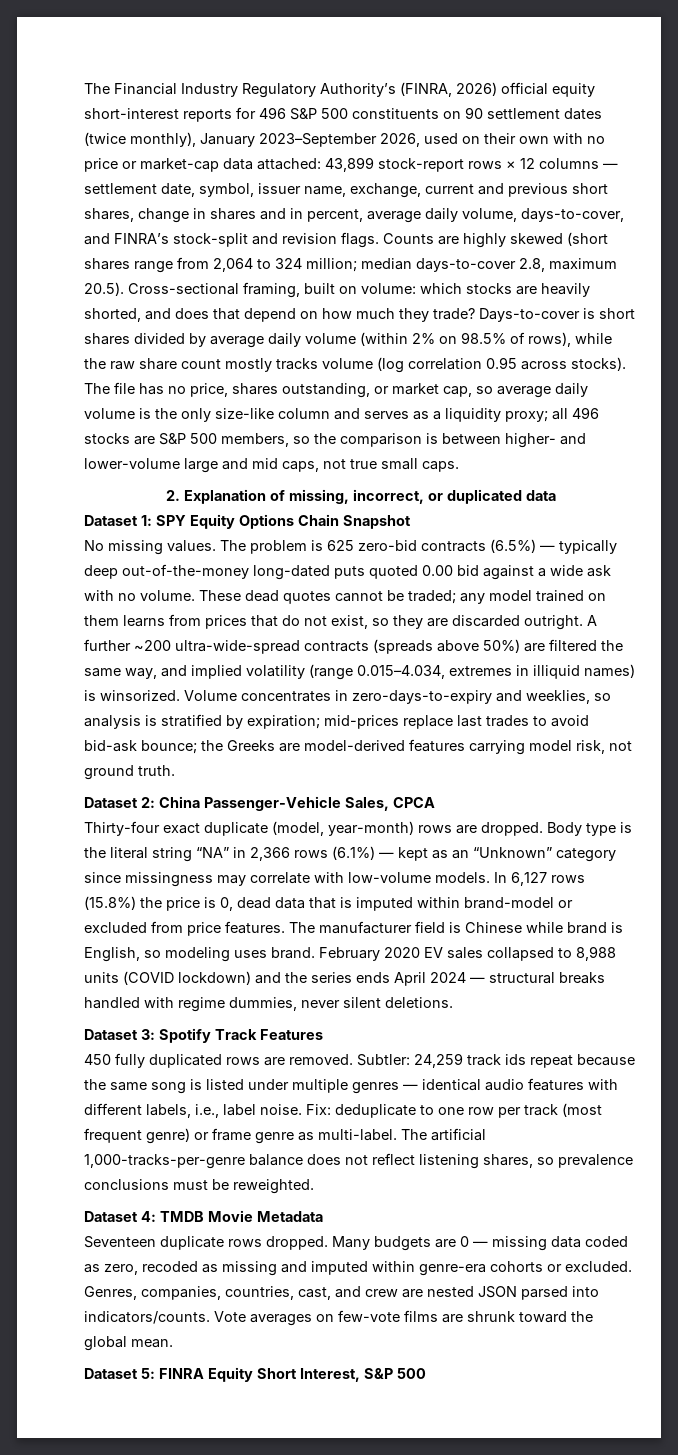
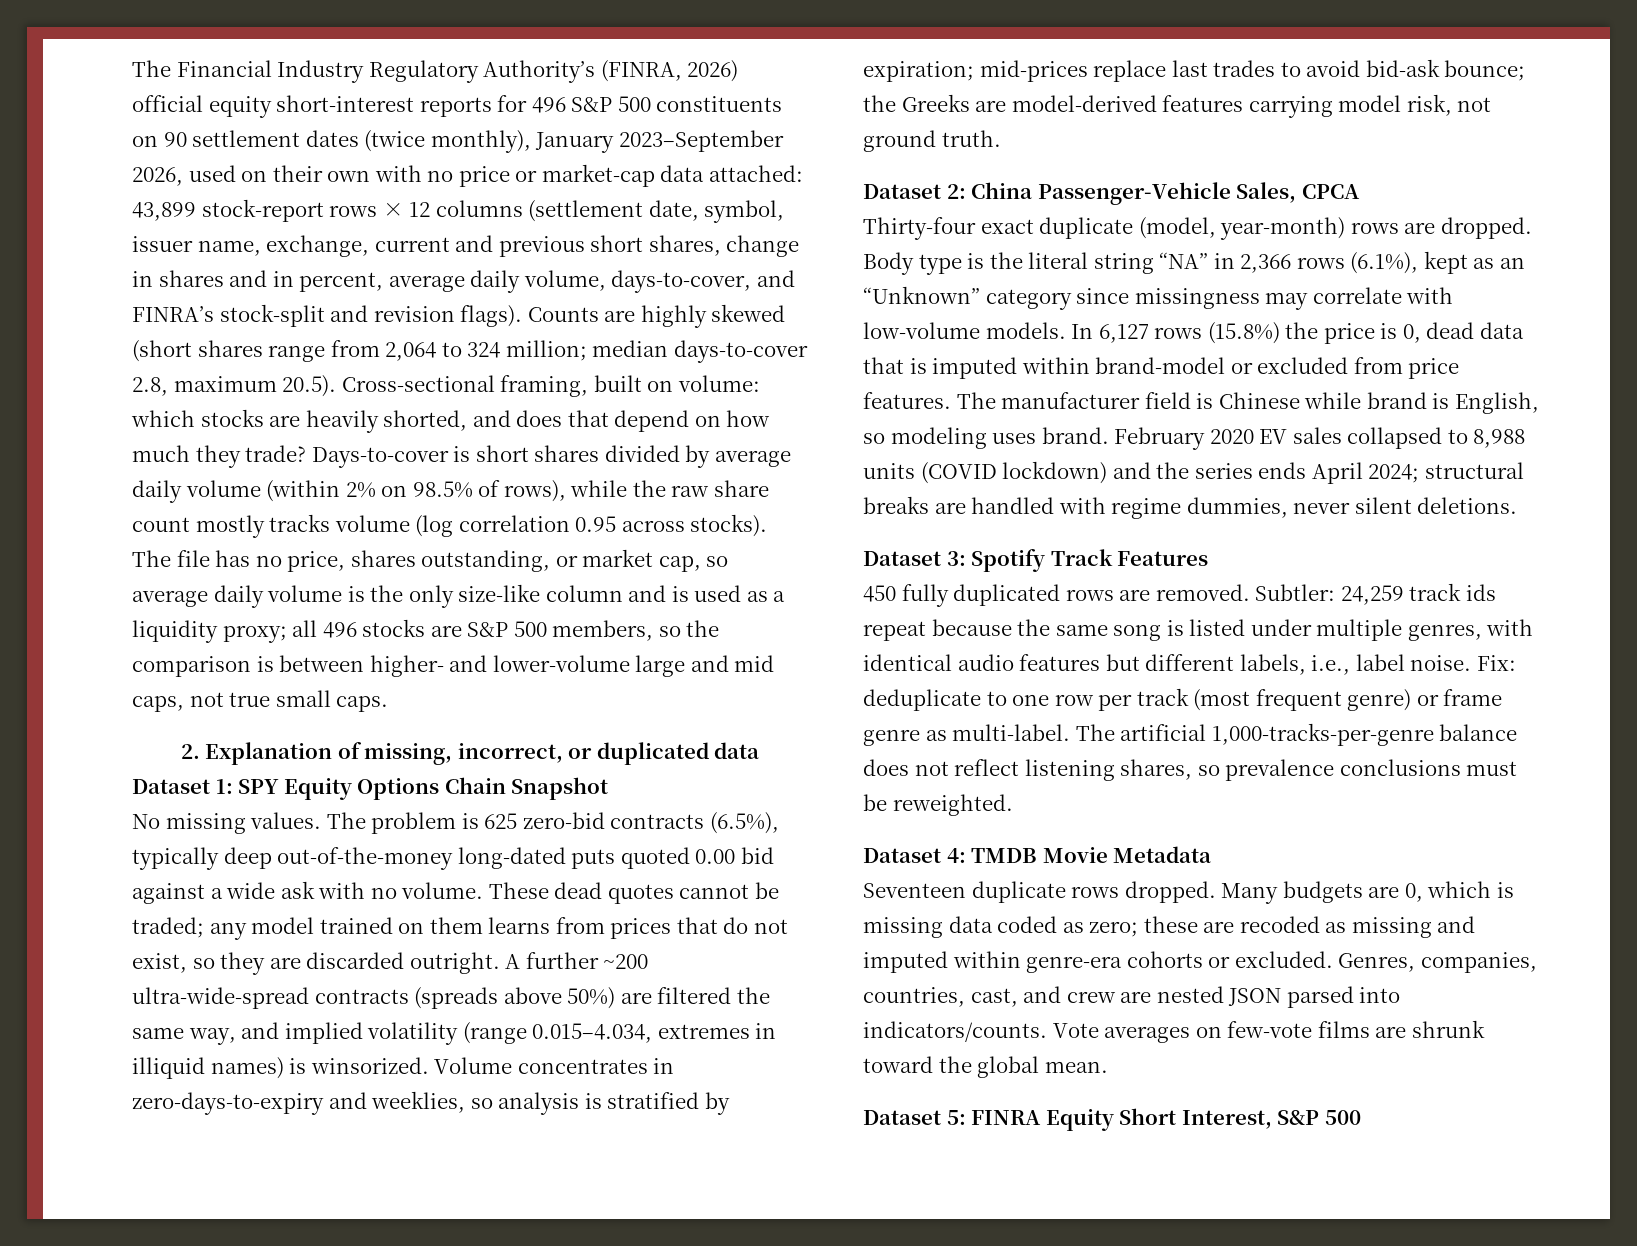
[603,163,618,169] [84,183,157,194] — settlement -> [528,200,644,222] (settlement
[341,232,379,248] flags. -> [460,305,523,327] flags).
[364,411,409,419] serves -> [671,585,742,602] is used
[490,539,555,553] (6.5%) — -> [709,812,779,834] (6.5%),
[332,846,394,860] (6.1%) — -> [1350,252,1419,274] (6.1%),
[430,972,485,983] 2024 — -> [1368,464,1420,483] 2024;
(605, 978) none -> [934,502,966,514] are
[352,1082,418,1094] genres — -> [1407,619,1534,641] genres, with
[588,1079,618,1090] with -> [1105,654,1140,671] but
[460,1236,488,1247] 0 — -> [1404,881,1514,902] 0, which is
[104,1264,138,1275] zero, -> [1089,916,1235,937] zero; these are

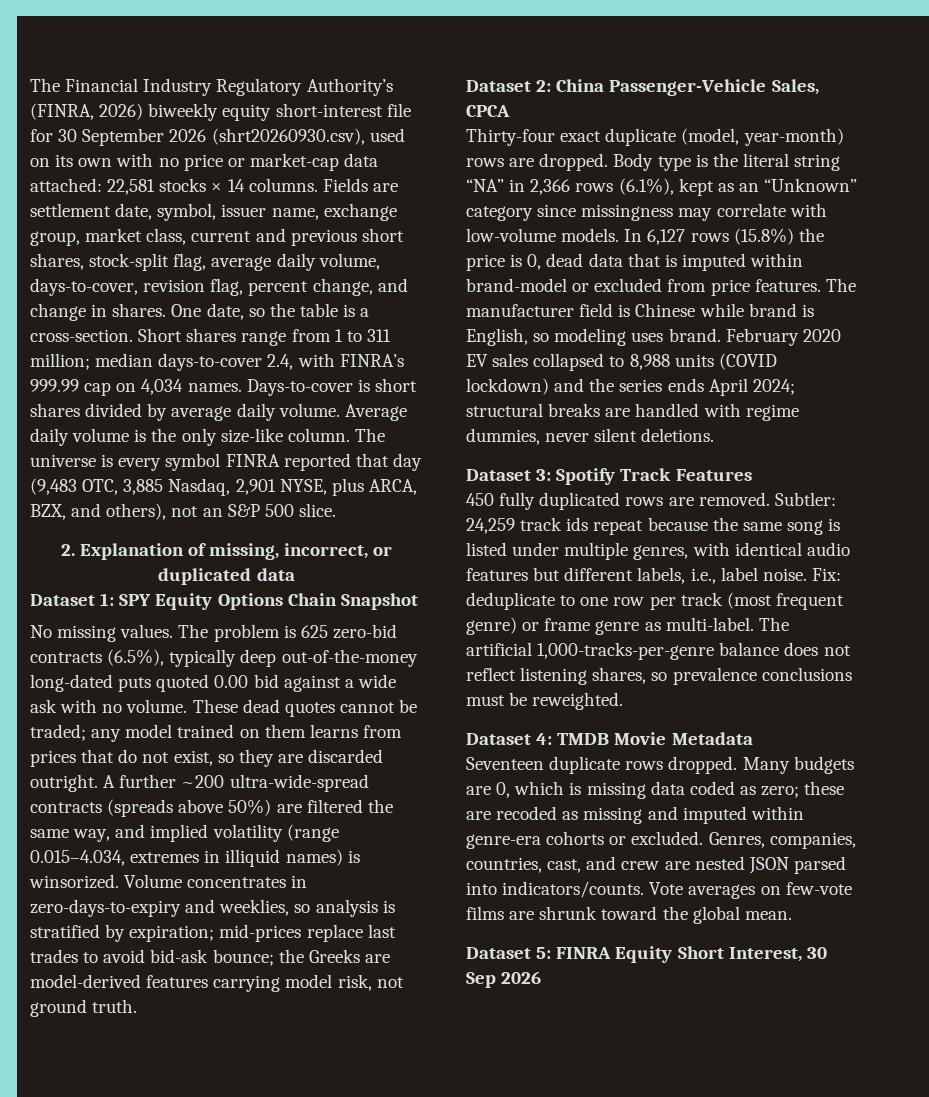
[132,95,203,112] official -> [148,103,219,121] biweekly
[419,95,783,117] [132,130,784,153] [132,167,183,186] reports for 496 S&P 500 constituents on 90 settlement dates (twice monthly), January 2023–September 2026, -> [386,103,411,117] [30,128,365,146] file for 30 September 2026 (shrt20260930.csv),
[272,165,323,182] their -> [55,154,74,167] its
[132,199,785,223] [132,235,370,257] 43,899 stock-report rows × 12 columns (settlement date, symbol, issuer name, exchange, -> [107,178,398,195] [30,203,397,221] [30,228,187,246] 22,581 stocks × 14 columns. Fields are settlement date, symbol, issuer name, exchange group, market class,
[726,235,800,257] [132,270,795,293] [132,304,786,328] [132,340,808,363] [132,375,760,397] [131,409,771,433] [132,445,307,468] change in shares and in percent, average daily volume, days-to-cover, and FINRA’s stock-split and revision flags). Counts are highly skewed (short shares range from 2,064 to 324 million; median days-to-cover 2.8, maximum 20.5). Cross-sectional framing, built on volume: which stocks are heavily shorted, and does that depend on how much they trade? -> [89,253,380,271] [30,278,408,296] [30,303,370,321] [30,328,391,346] [30,353,404,371] [30,379,242,396] stock-split flag, average daily volume, days-to-cover, revision flag, percent change, and change in shares. One date, so the table is a cross-section. Short shares range from 1 to 311 million; median days-to-cover 2.4, with FINRA’s 999.99 cap on 4,034 names.
[185,480,769,502] [132,514,768,538] [132,549,729,572] [132,590,208,607] volume (within 2% on 98.5% of rows), while the raw share count mostly tracks volume (log correlation 0.95 across stocks). The file has no price, shares outstanding, or market cap, so average -> [278,403,407,421] volume. Average
[545,585,786,602] [132,619,720,643] [132,655,775,677] [132,690,389,712] column and is used as a liquidity proxy; all 496 stocks are S&P 500 members, so the comparison is between higher- and lower-volume large and mid caps, not true small caps. -> [287,428,385,442] [30,453,422,471] [30,478,417,496] [30,503,336,520] column. The universe is every symbol FINRA reported that day (9,483 OTC, 3,885 Nasdaq, 2,901 NYSE, plus ARCA, BZX, and others), not an S&P 500 slice.
[1277,1110,1361,1125] S&P 500 -> [806,947,827,959] [466,971,542,988] 30 Sep 2026

